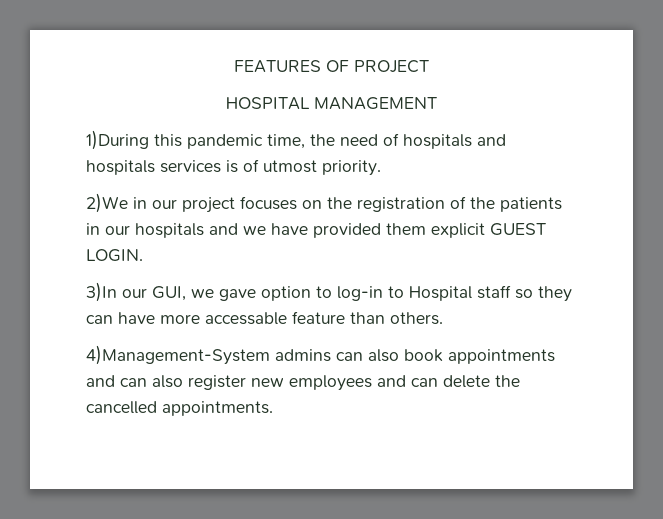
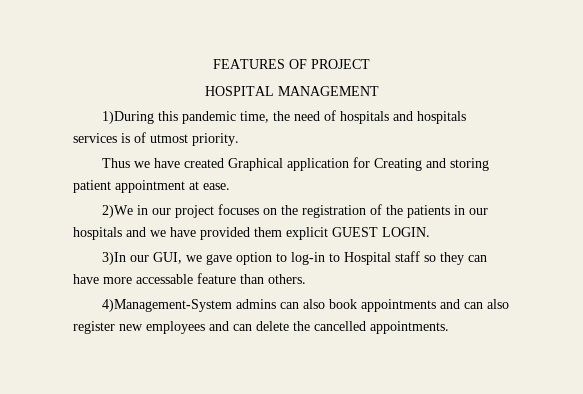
(381, 168) none -> [101,157,489,171] [73,180,230,193] // Thus we have created Graphical application for Creating and storing patient appointment at ease.

